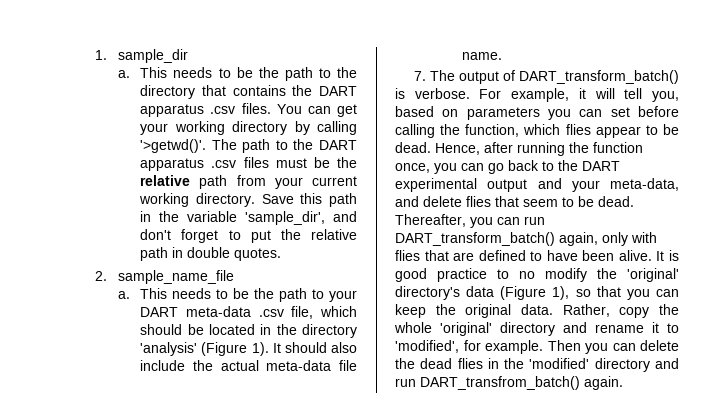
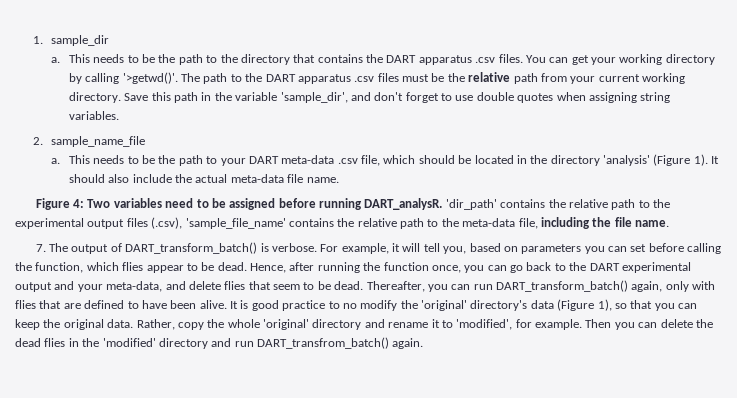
[250,229,357,243] [140,247,282,261] put the relative path in double quotes. -> [455,92,671,103] [68,111,119,120] use double quotes when assigning string variables.
(503, 56) none -> [35,198,671,210] [15,217,669,229] // Figure 4: Two variables need to be assigned before running DART_analysR. 'dir_path' contains the relative path to the experimental output files (.csv), 'sample_file_name' contains the relative path to the meta-data file, including the file name.

